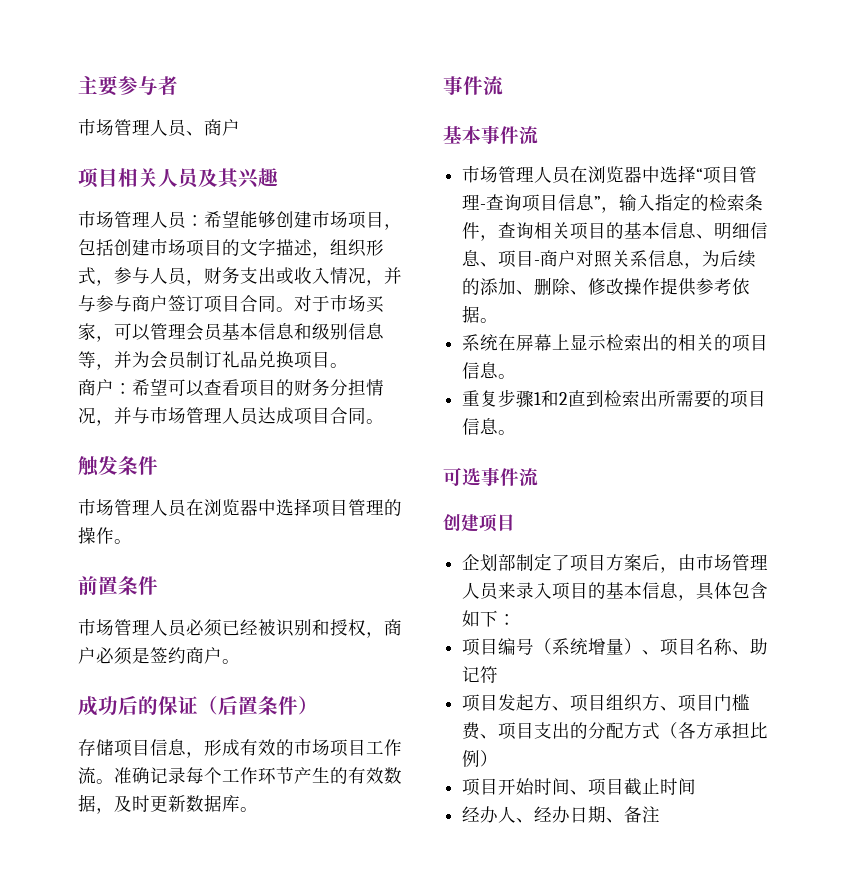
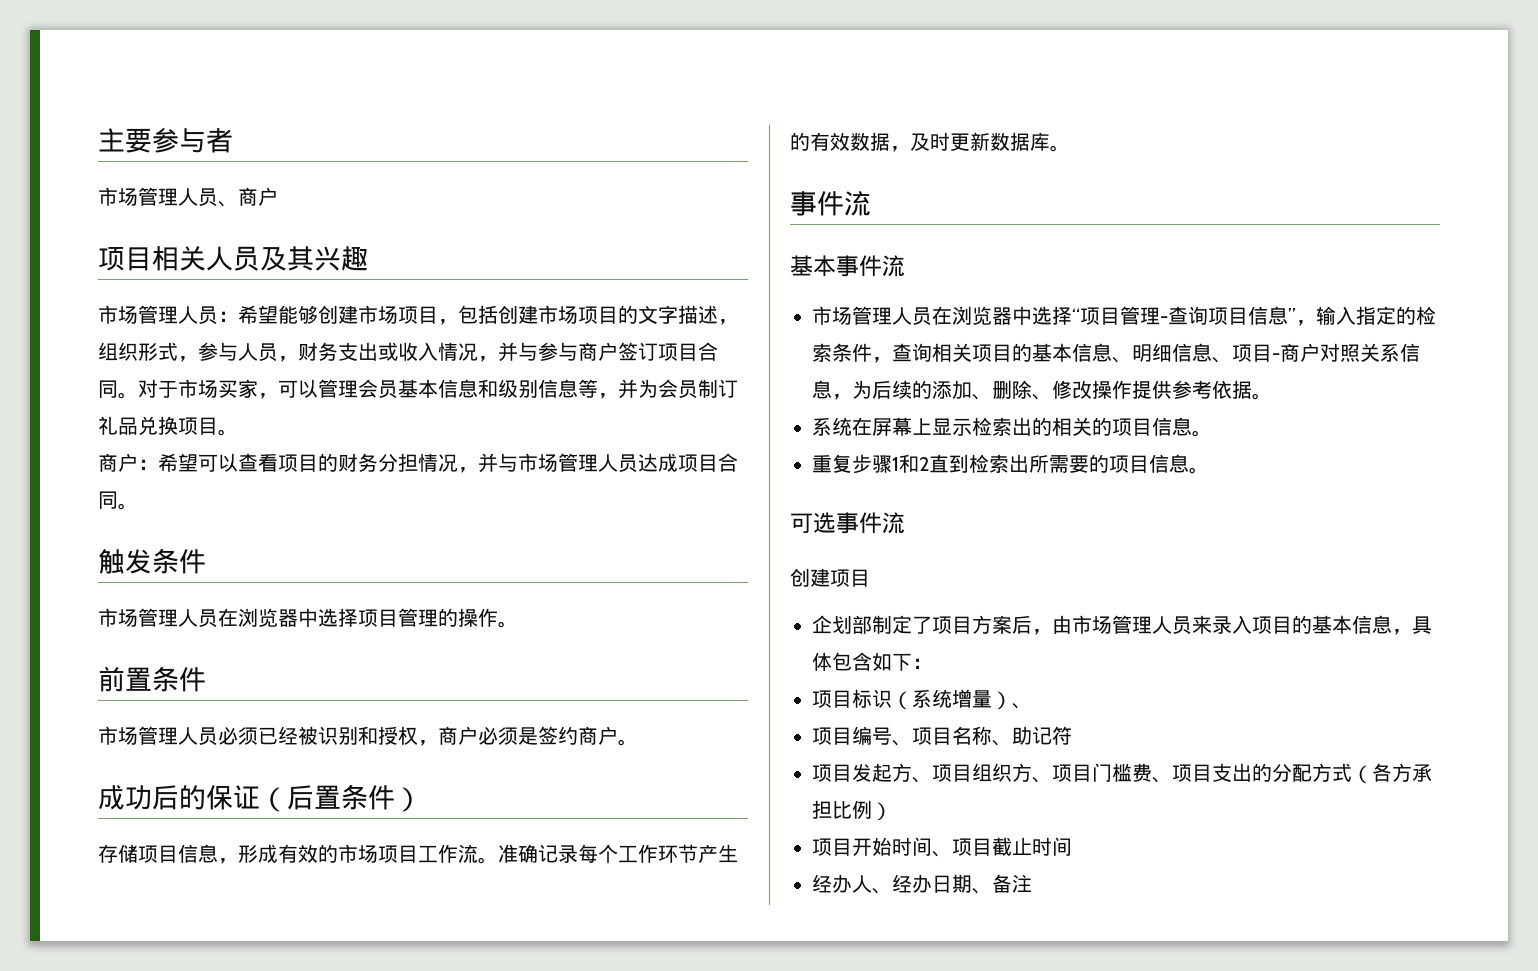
[498,638,535,655] 编号 -> [852,689,892,708] 标识
(661, 652) none -> [812,726,912,746] // 项目编号、

